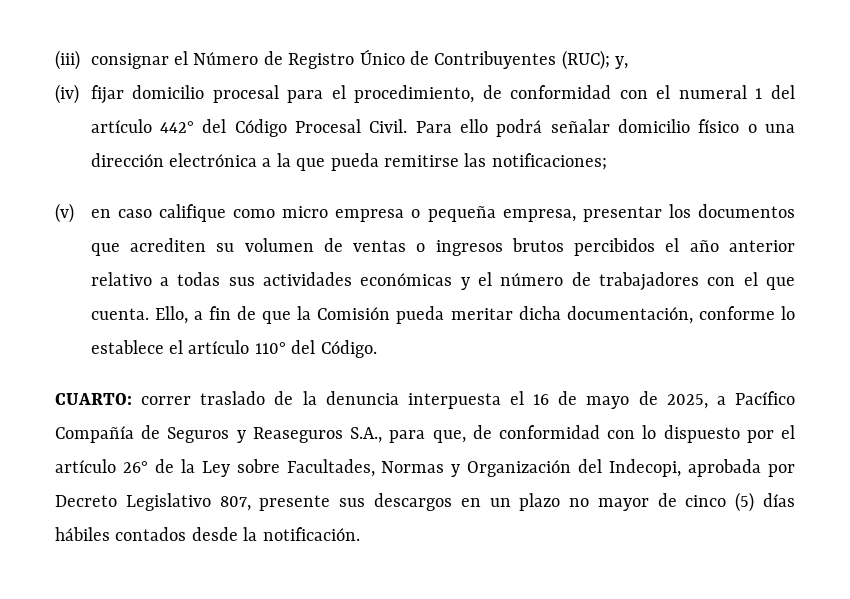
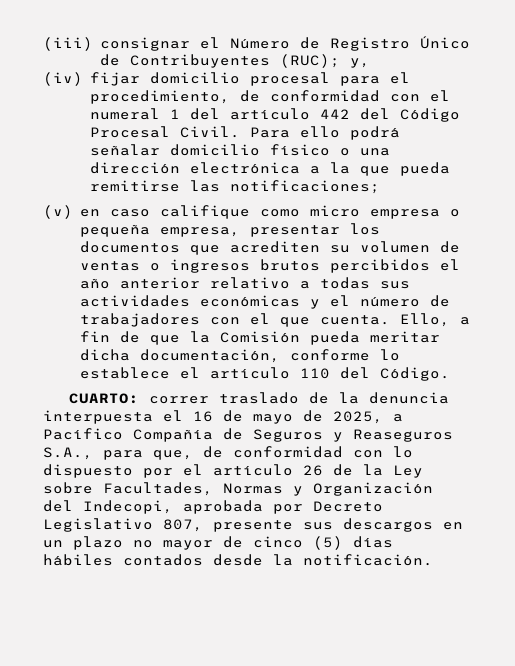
[160,121,195,133] 442° -> [319,109,350,119] 442
[254,342,286,354] 110° -> [299,368,330,379] 110
[122,461,148,473] 26° -> [303,465,323,476] 26

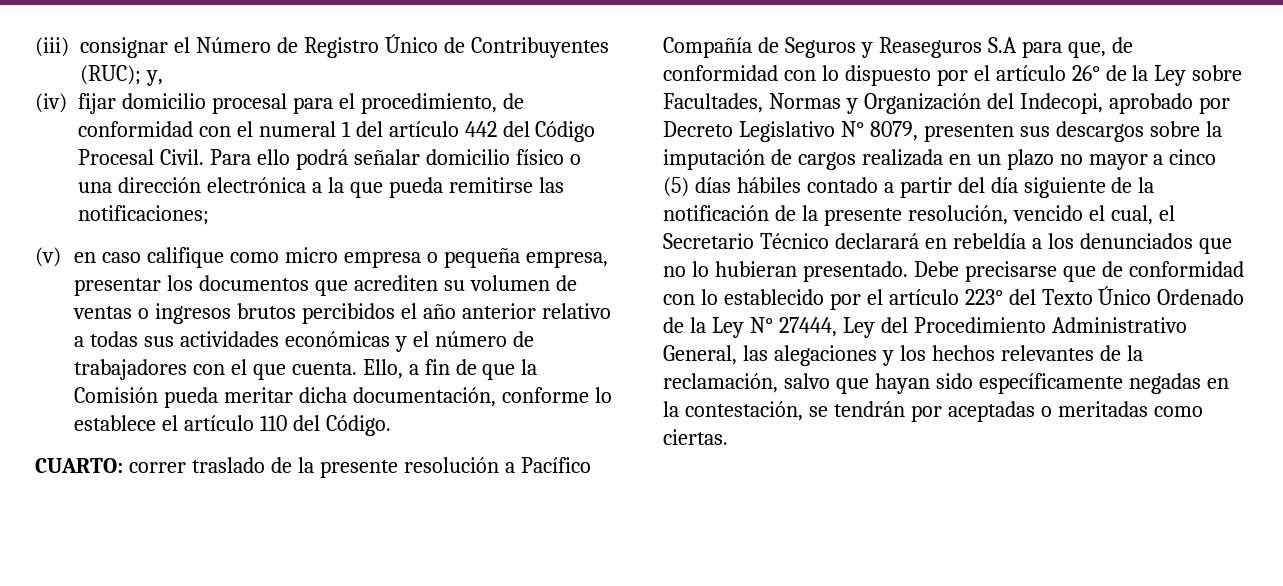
[369,392,450,404] [43,410,383,424] denuncia interpuesta el 16 de mayo de 2025, -> [319,457,499,478] presente resolución
[43,447,93,460] S.A., -> [987,37,1017,53] S.A
[303,465,323,476] 26 -> [1071,65,1100,81] 26°
[183,500,263,514] aprobada -> [1108,93,1193,114] aprobado
[163,518,433,532] 807, presente sus descargos -> [840,121,1222,142] [663,149,943,170] N° 8079, presenten sus descargos sobre la imputación de cargos realizada
[223,536,243,548] de -> [1153,154,1164,165] a
[123,554,433,566] contados desde la notificación. -> [806,177,1155,198] [663,205,1175,226] [663,233,1232,254] [663,261,1244,282] [663,286,1245,310] [663,317,1187,338] [663,345,1143,366] [663,373,1229,394] [663,401,1203,422] [663,429,728,445] contado a partir del día siguiente de la notificación de la presente resolución, vencido el cual, el Secretario Técnico declarará en rebeldía a los denunciados que no lo hubieran presentado. Debe precisarse que de conformidad con lo establecido por el artículo 223° del Texto Único Ordenado de la Ley N° 27444, Ley del Procedimiento Administrativo General, las alegaciones y los hechos relevantes de la reclamación, salvo que hayan sido específicamente negadas en la contestación, se tendrán por aceptadas o meritadas como ciertas.

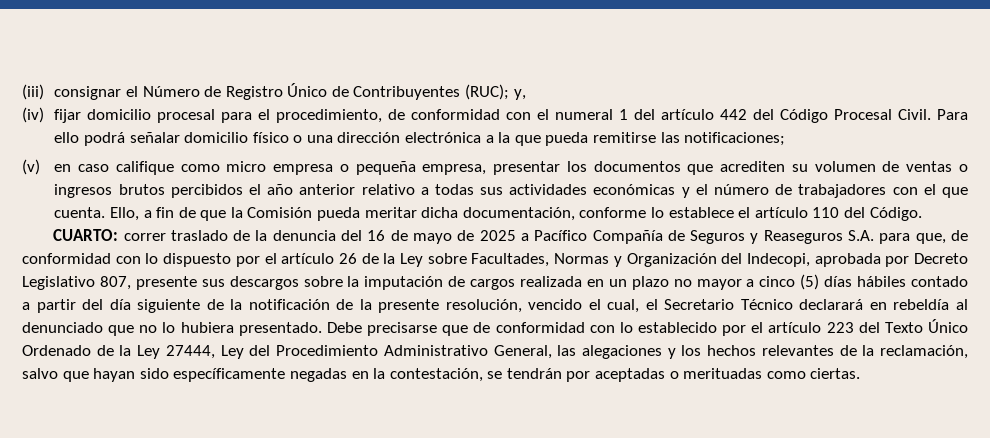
[319,457,499,478] presente resolución -> [272,230,516,244] denuncia del 16 de mayo de 2025
[987,37,1017,53] S.A -> [848,230,875,241] S.A.
[1071,65,1100,81] 26° -> [338,253,357,264] 26
[1108,93,1193,114] aprobado -> [814,253,881,267] aprobada
[840,121,1014,142] N° 8079, presenten -> [99,276,197,290] 807, presente
[1031,233,1193,249] a los denunciados -> [955,299,968,310] [22,322,103,333] al denunciado
[714,261,797,277] hubieran -> [180,322,234,333] hubiera
[964,289,1003,305] 223° -> [826,322,854,333] 223
[749,317,773,333] N° -> (161, 352) none
[1057,401,1148,417] meritadas -> [683,368,763,379] merituadas

